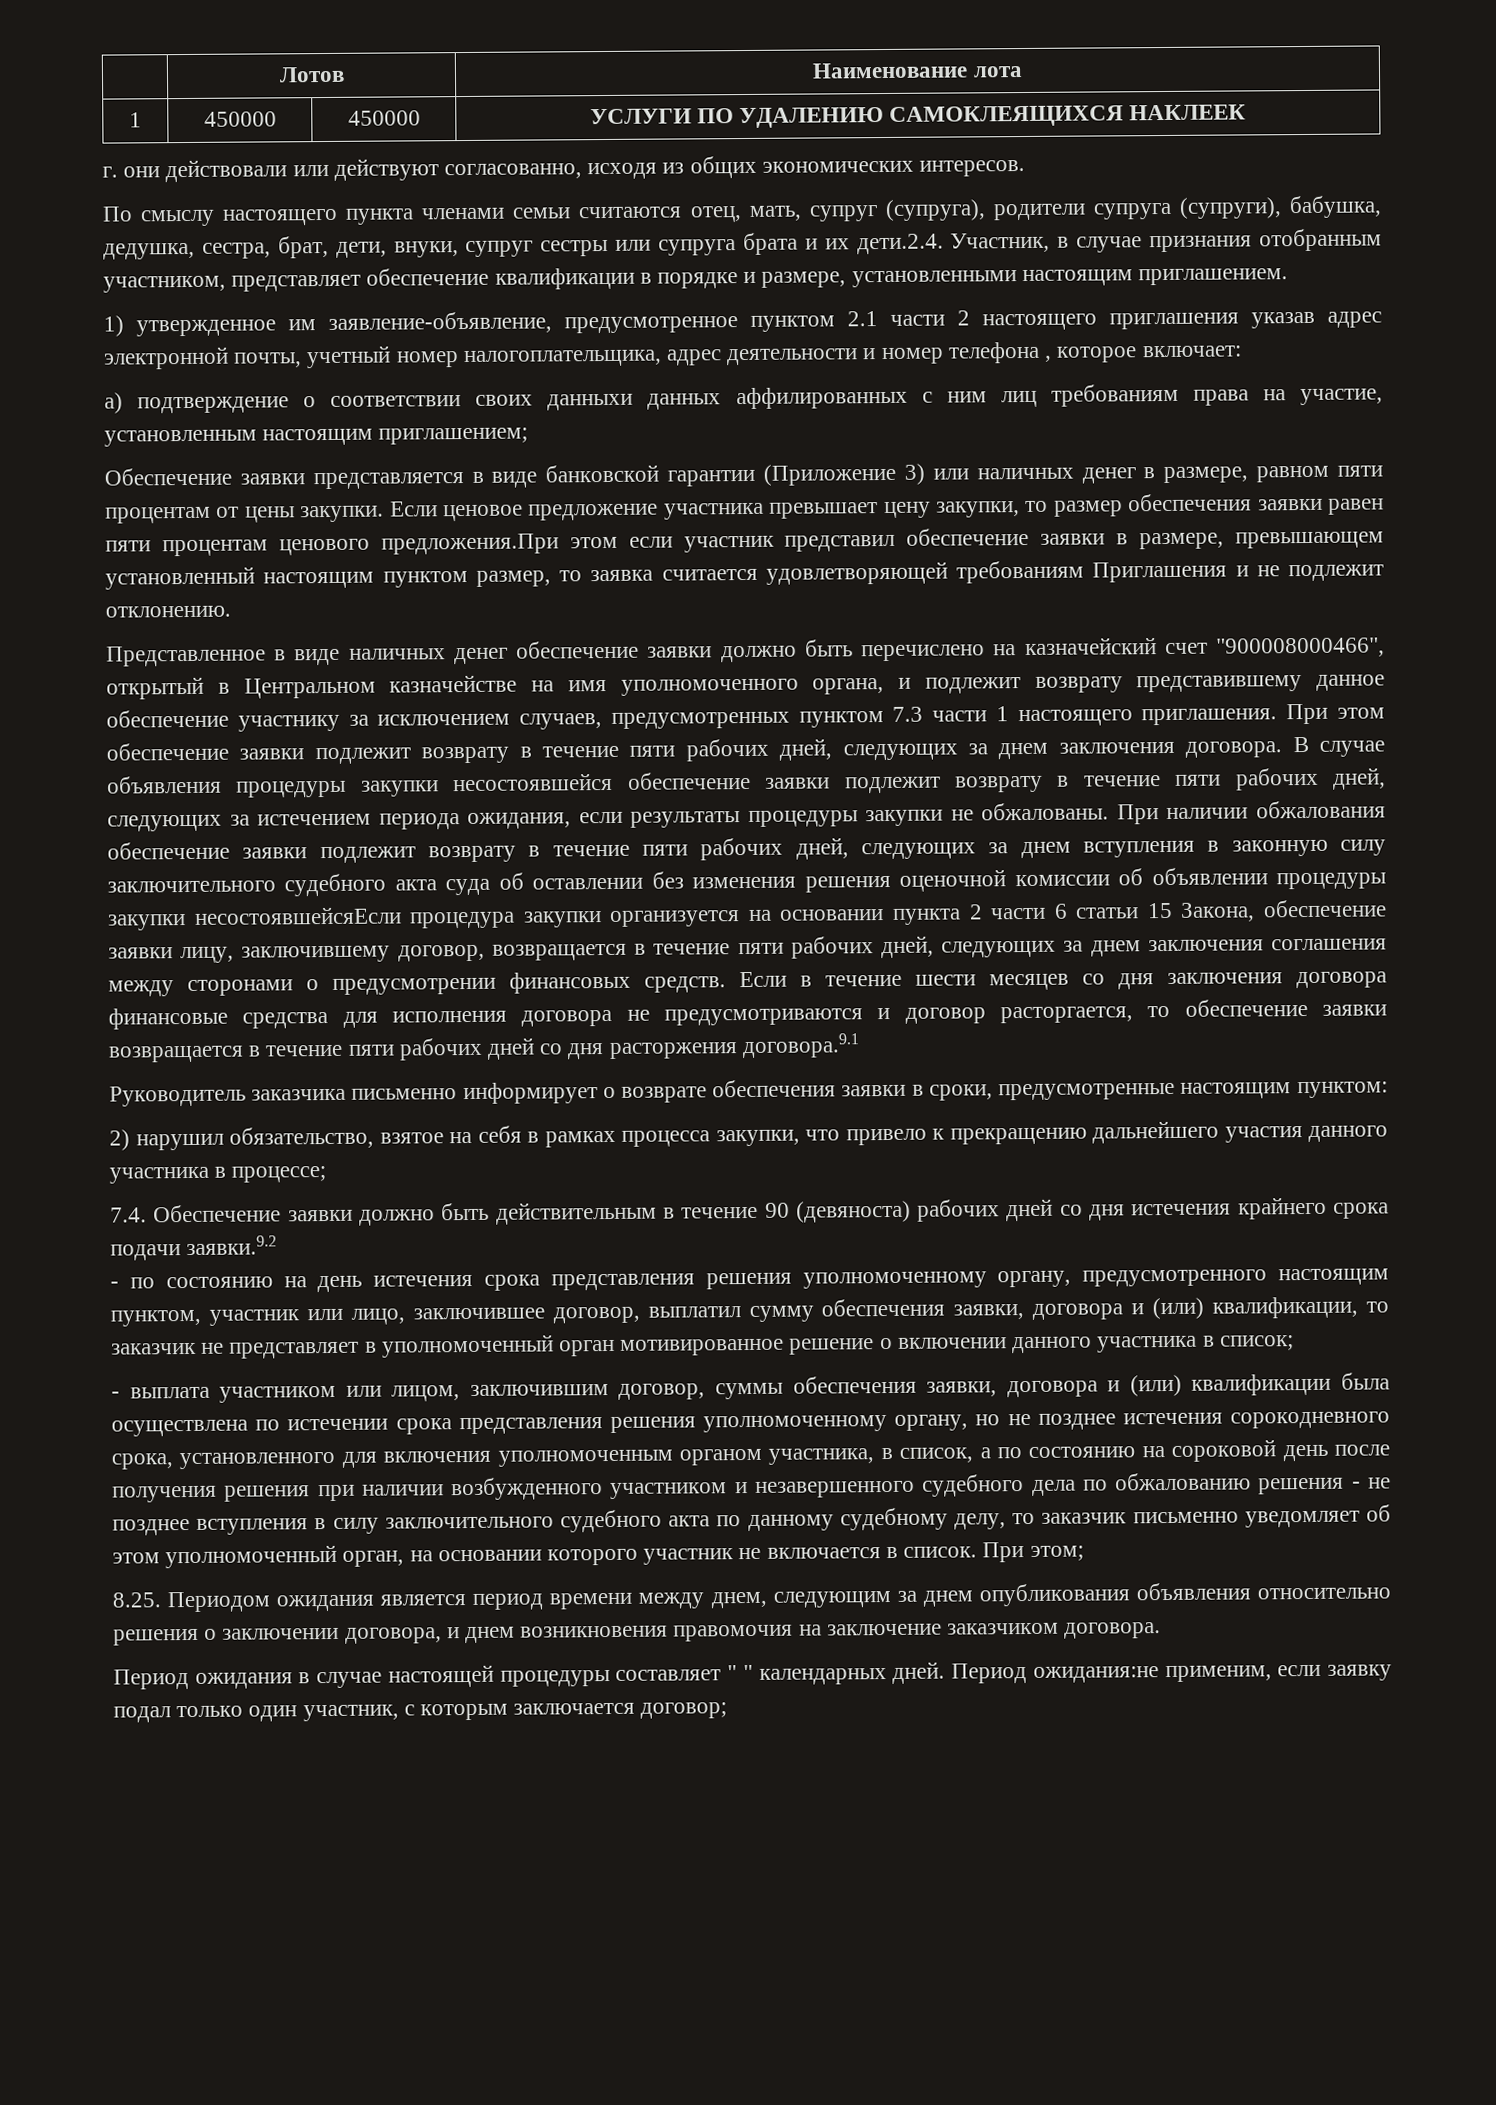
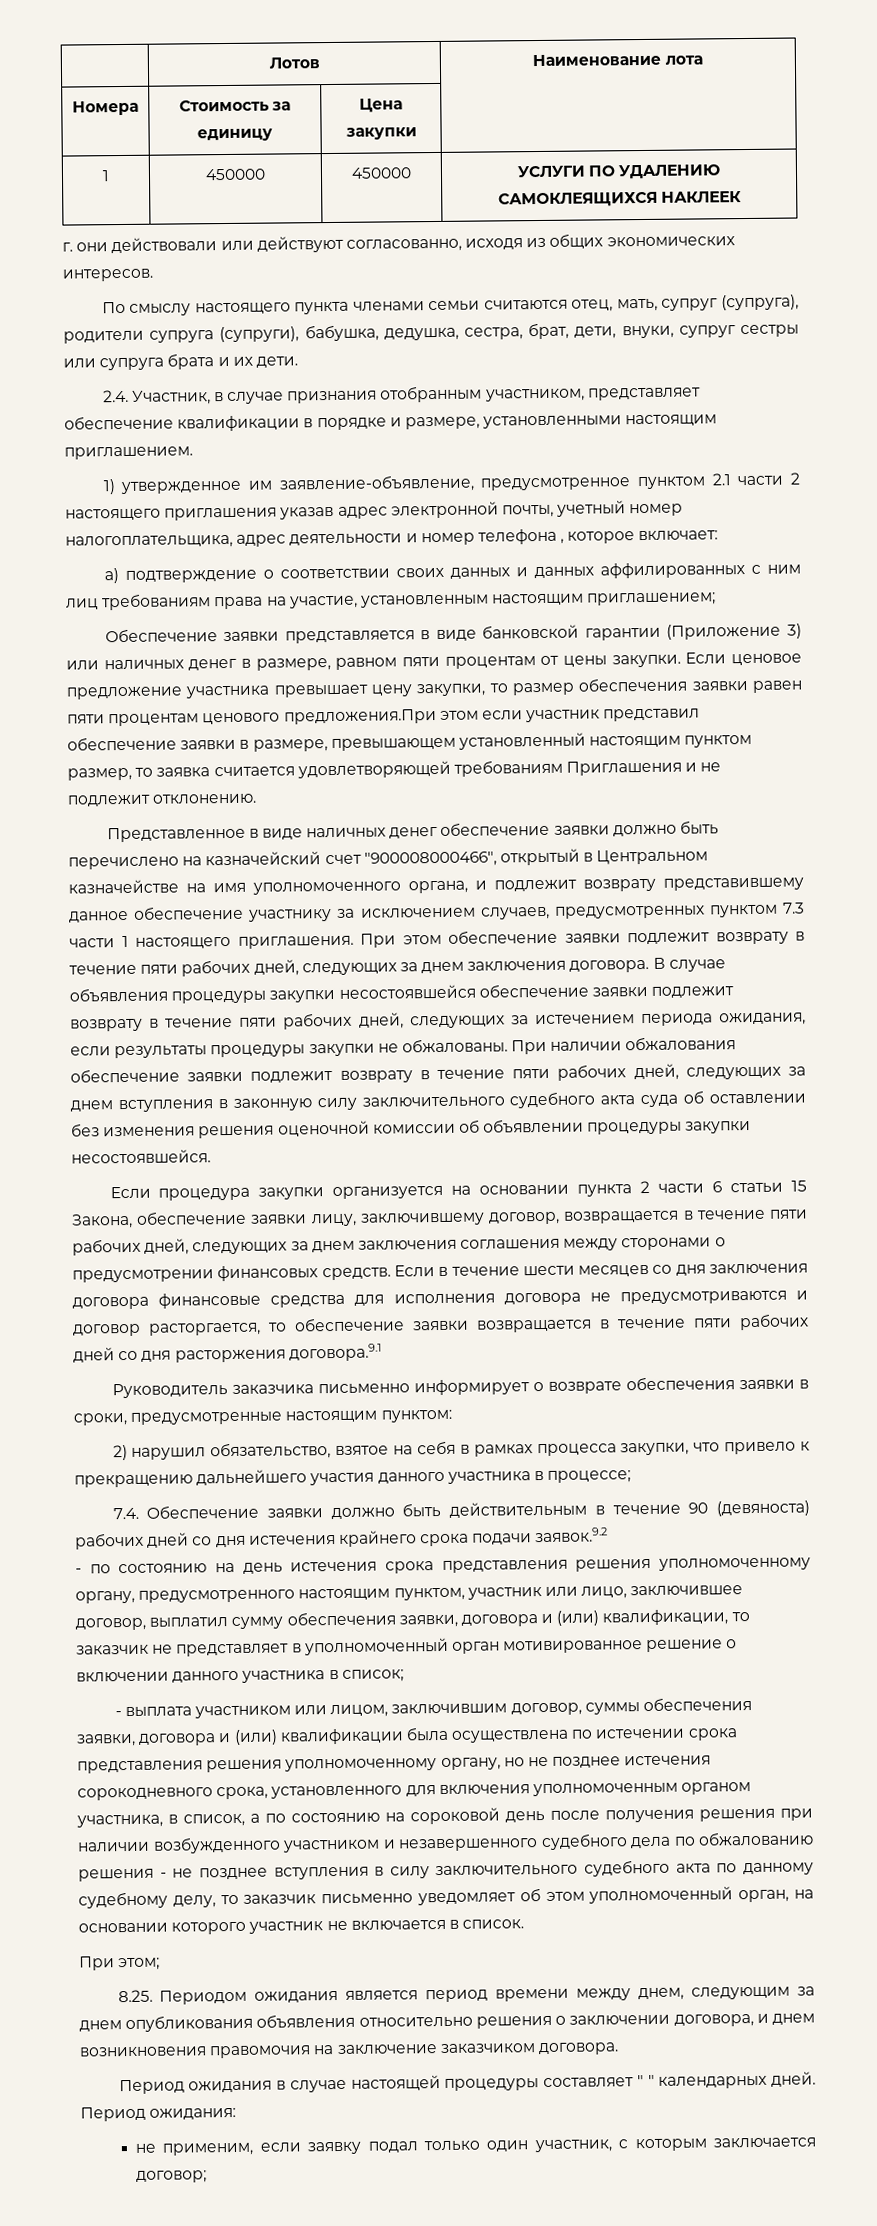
(1023, 72) none -> [72,100,139,116] [178,99,292,112] [197,128,273,142] [359,98,403,113] [345,127,417,140] // Номера | Стоимость за единицу | Цена закупки |
[856,233,944,255] дети.2.4. -> [255,356,298,368] [102,389,129,403] дети. // 2.4.
[547,393,634,411] данныхи -> [449,567,528,579] данных и
[193,906,402,925] несостоявшейсяЕсли -> [71,1149,211,1164] [109,1186,151,1199] несостоявшейся. // Если
[186,1235,278,1256] заявки.9.2 -> [534,1527,609,1543] заявок.9.2
(978, 1552) none -> (525, 1924) //
[1032,1666,1159,1683] ожидания:не -> [149,2107,237,2120] [134,2143,156,2153] ожидания: // не

